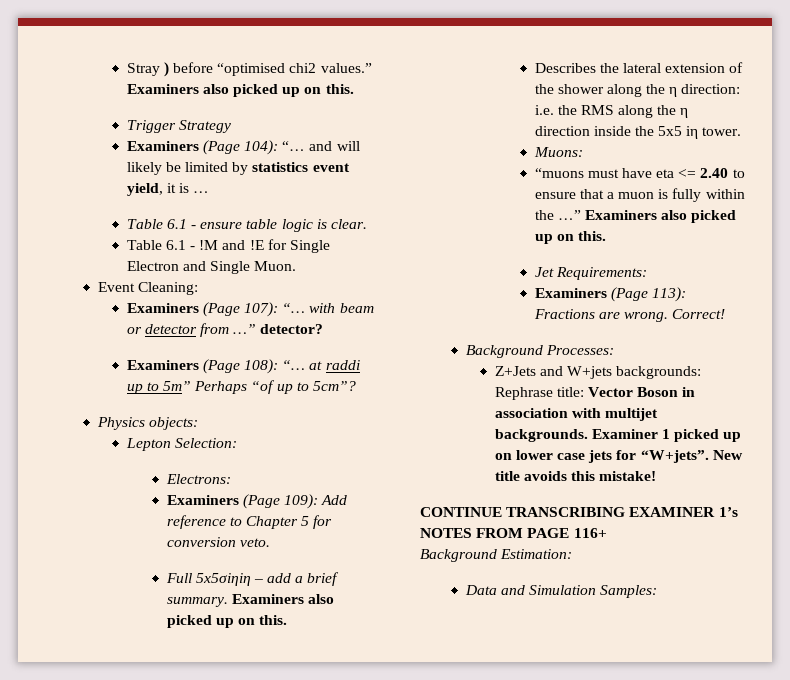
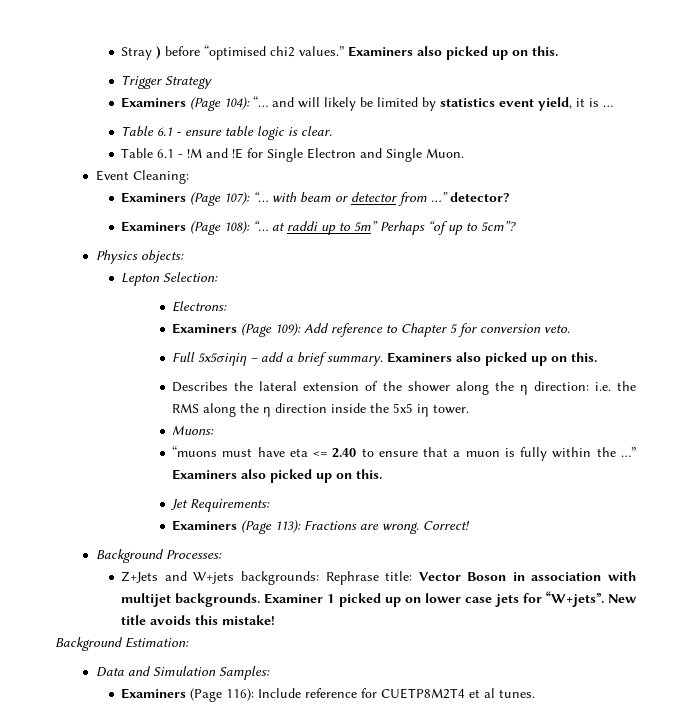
[420,507,738,517] [420,528,607,538] // CONTINUE TRANSCRIBING EXAMINER 1’s NOTES FROM PAGE 116+ -> (276, 620) none
(658, 591) none -> [121,688,536,702] // Examiners (Page 116): Include reference for CUETP8M2T4 et al tunes.

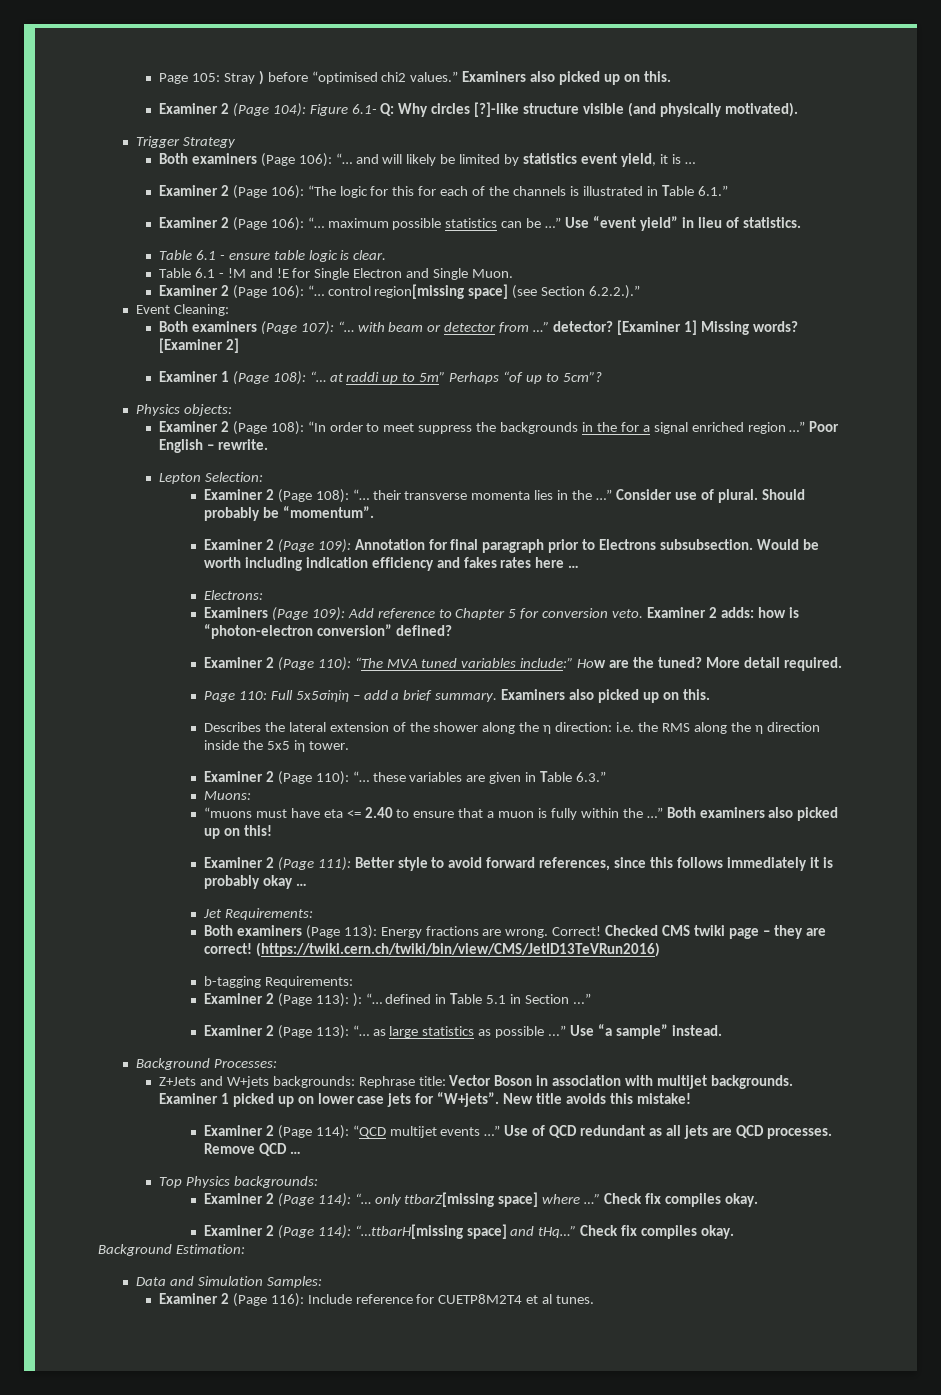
(121, 53) none -> [158,73,220,84] Page 105:
[121,75,213,89] [121,97,251,111] Trigger Strategy // Examiners (Page 104): -> [158,102,798,117] [136,136,237,148] [158,153,332,167] Examiner 2 (Page 104): Figure 6.1- Q: Why circles [?]-like structure visible (and physically motivated). // Trigger Strategy // Both examiners (Page 106):
(614, 106) none -> [158,185,728,199] [158,216,801,231] // Examiner 2 (Page 106): “The logic for this for each of the channels is illustrated in Table 6.1.” // Examiner 2 (Page 106): “… maximum possible statistics can be …” Use “event yield” in lieu of statistics.
(465, 153) none -> [158,284,641,299] // Examiner 2 (Page 106): “… control region[missing space] (see Section 6.2.2.).”
[121,192,187,203] Examiners -> [158,321,257,332] Both examiners
[121,221,187,232] // Examiners -> [616,320,798,335] [158,338,239,353] [158,371,229,382] [Examiner 1] Missing words? [Examiner 2] // Examiner 1
[121,272,219,286] Lepton Selection: -> [158,421,840,435] [158,439,268,453] [158,472,263,484] [203,489,805,503] [203,506,374,521] [203,539,819,553] [203,557,580,571] Examiner 2 (Page 108): “In order to meet suppress the backgrounds in the for a signal enriched region …” Poor English – rewrite. // Lepton Selection: // Examiner 2 (Page 108): “… their transverse momenta lies in the …” Consider use of plural. Should probably be “momentum”. // Examiner 2 (Page 109): Annotation for final paragraph prior to Electrons subsubsection. Would be worth including indication efficiency and fakes rates here …
(571, 329) // -> [647,607,799,618] [203,624,452,639] [203,657,842,671] [203,691,267,702] Examiner 2 adds: how is “photon-electron conversion” defined? // Examiner 2 (Page 110): “The MVA tuned variables include:” How are the tuned? More detail required. // Page 110:
(470, 409) none -> [203,771,607,785] // Examiner 2 (Page 110): “… these variables are given in Table 6.3.”
[172,469,383,483] [170,499,271,512] [172,520,471,534] Examiners also picked up on this. // Jet Requirements: // Examiners (Page 113): Fractions are wrong. Correct! -> [666,807,839,821] [203,825,272,839] [203,857,833,871] [203,875,307,889] [202,908,313,920] [203,925,826,939] [203,942,660,957] [203,976,353,988] [203,993,591,1007] [203,1024,722,1039] Both examiners also picked up on this! // Examiner 2 (Page 111): Better style to avoid forward references, since this follows immediately it is probably okay … // Jet Requirements: // Both examiners (Page 113): Energy fractions are wrong. Correct! Checked CMS twiki page – they are correct! (https://twiki.cern.ch/twiki/bin/view/CMS/JetID13TeVRun2016) // b-tagging Requirements: // Examiner 2 (Page 113): ): “… defined in Table 5.1 in Section ...” // Examiner 2 (Page 113): “… as large statistics as possible ...” Use “a sample” instead.
(276, 620) none -> [203,1125,832,1139] [203,1143,301,1156] [158,1176,318,1188] [203,1192,758,1207] [203,1224,735,1239] // Examiner 2 (Page 114): “QCD multijet events …” Use of QCD redundant as all jets are QCD processes. Remove QCD … // Top Physics backgrounds: // Examiner 2 (Page 114): “… only ttbarZ[missing space] where …” Check fix compiles okay. // Examiner 2 (Page 114): “…ttbarH[missing space] and tHq…” Check fix compiles okay.
[121,688,187,699] Examiners -> [158,1293,229,1304] Examiner 2

